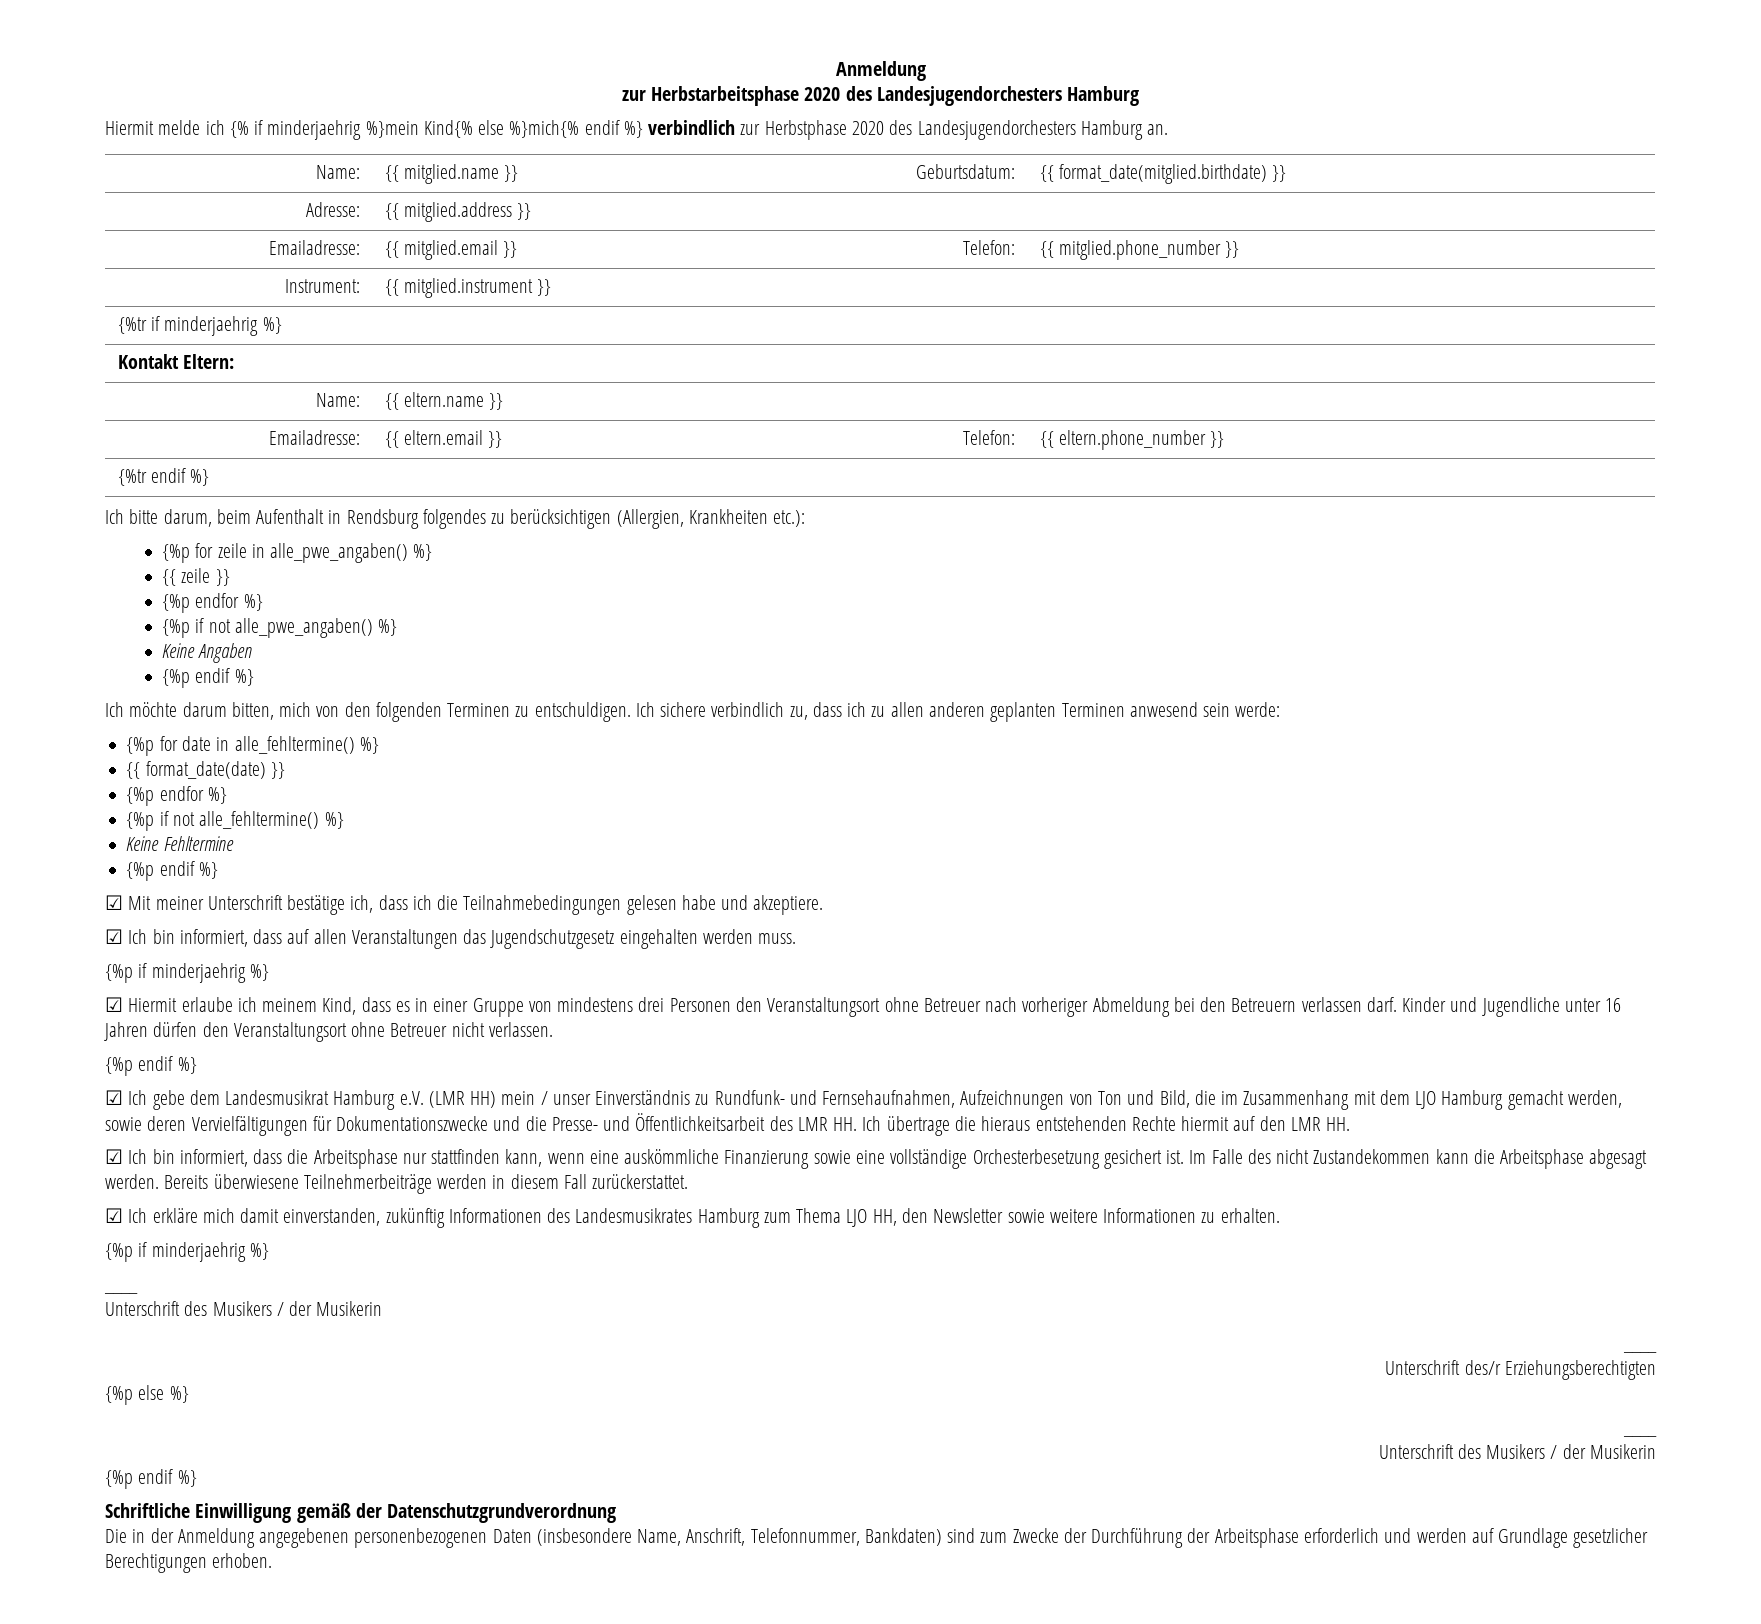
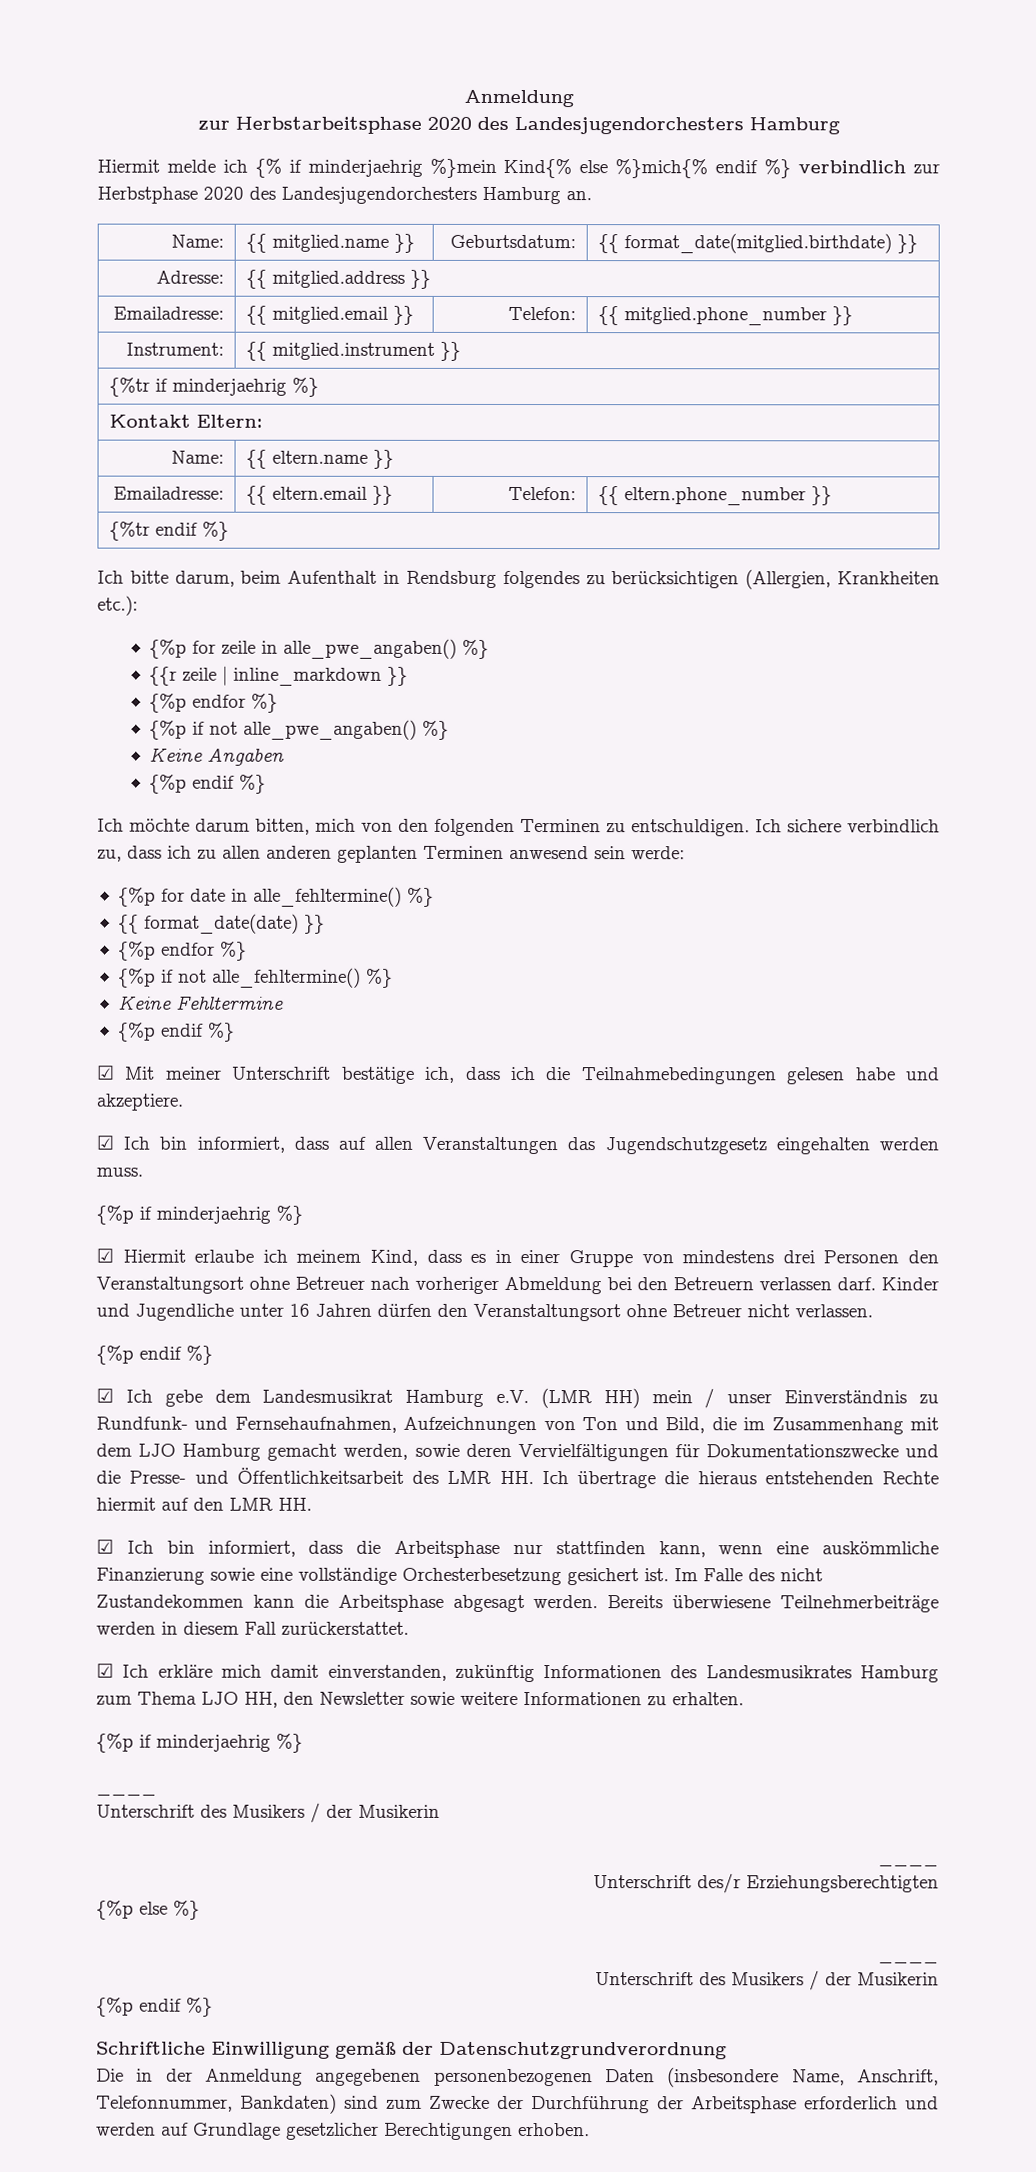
[162,568,211,586] {{ zeile -> [148,665,382,686] {{r zeile | inline_markdown

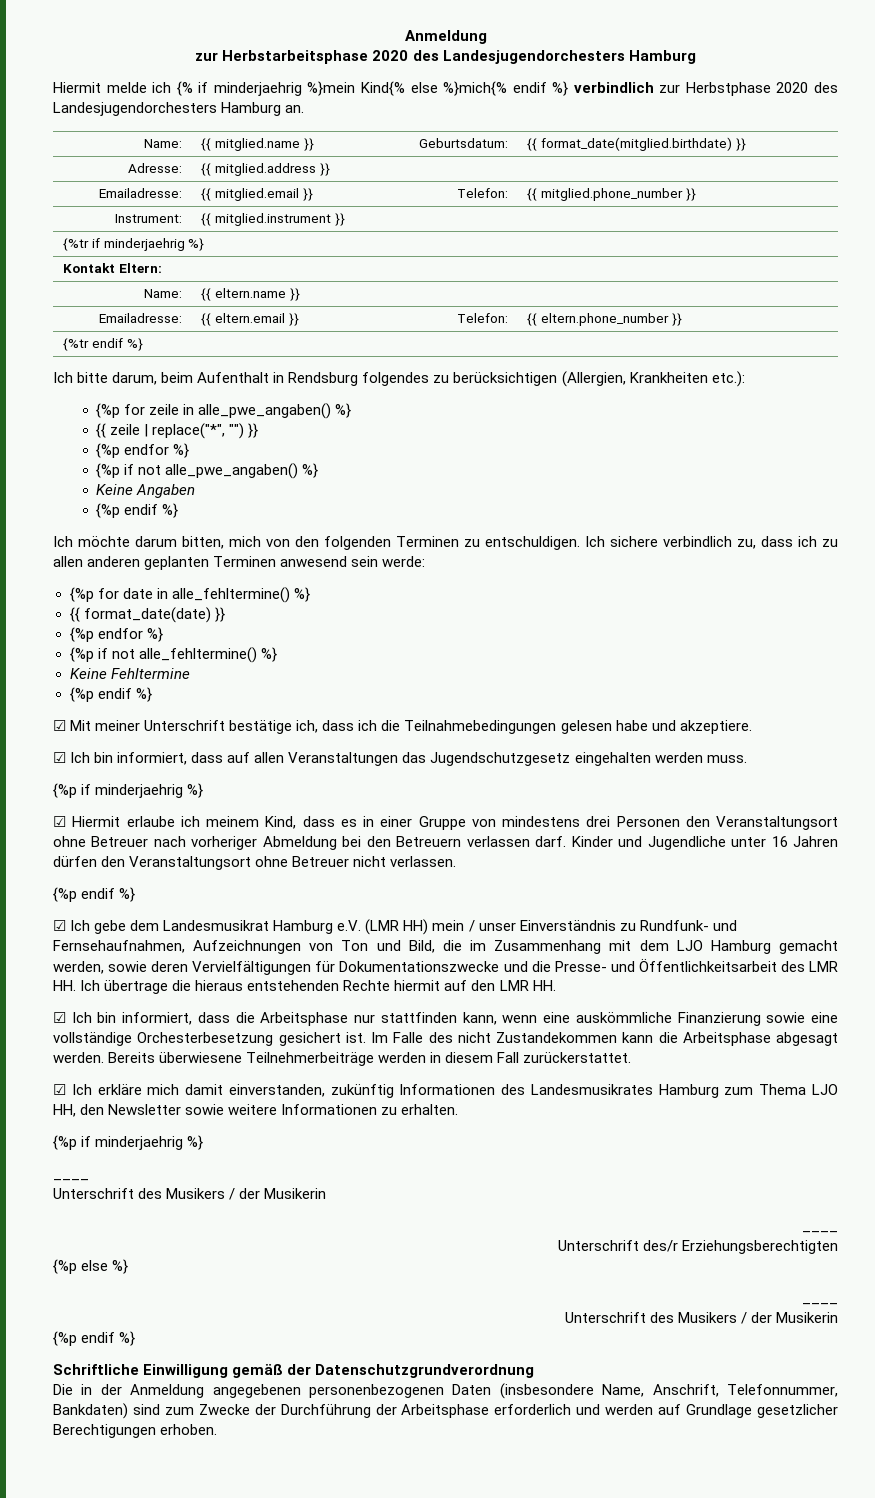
[148,666,177,686] {{r -> [96,423,107,438] {{
[232,667,382,686] inline_markdown -> [152,423,245,439] replace("*", "")

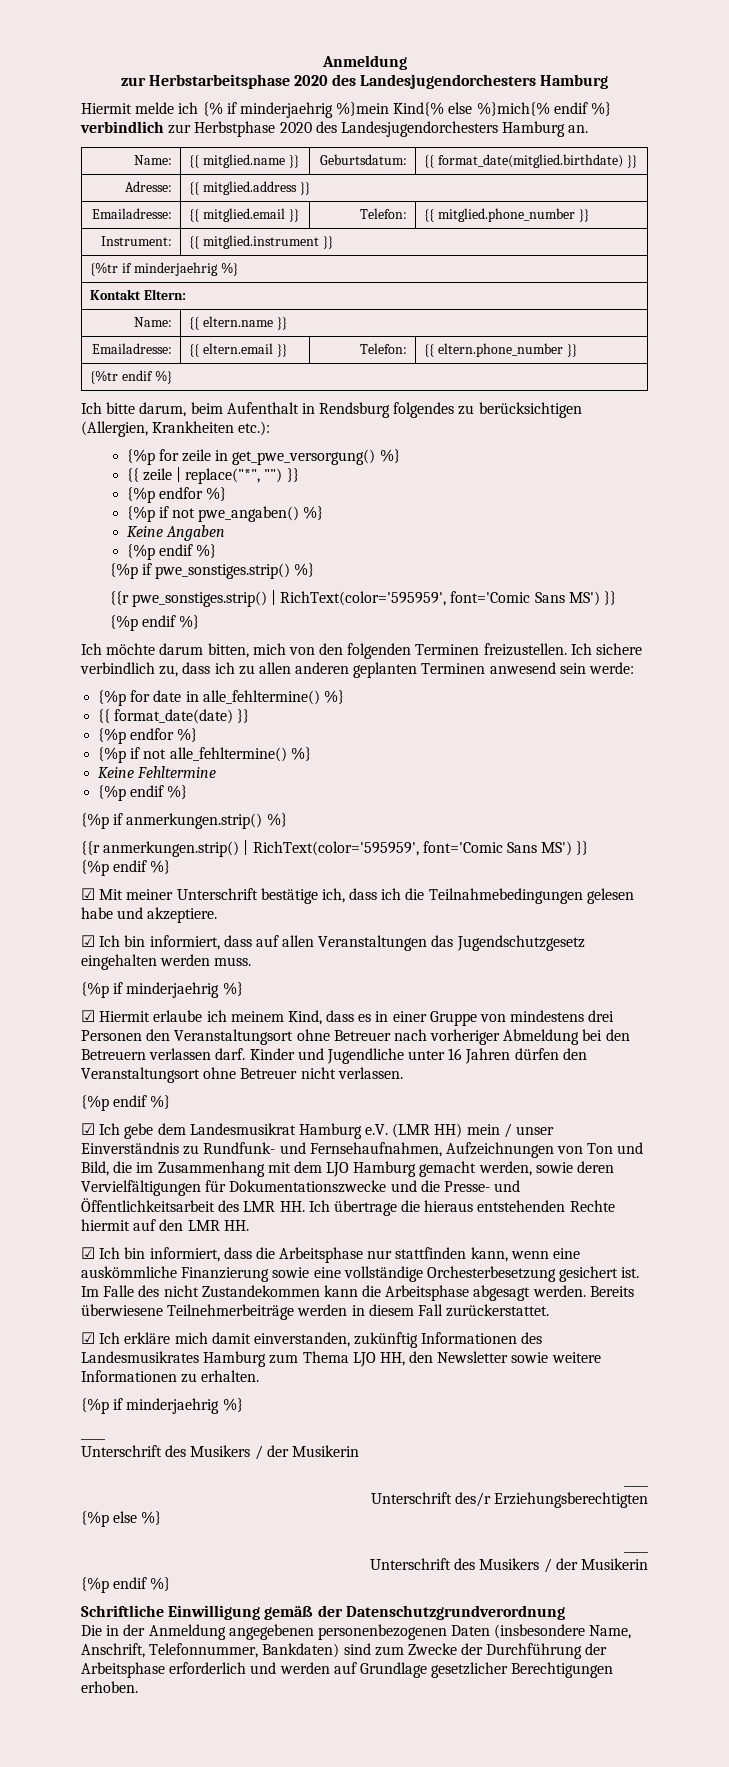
[198,403,332,419] alle_pwe_angaben() -> [232,449,376,465] get_pwe_versorgung()
[165,463,299,479] alle_pwe_angaben() -> [198,506,300,522] pwe_angaben()
(179, 510) none -> [109,563,315,579] [109,590,616,607] [109,615,200,631] // {%p if pwe_sonstiges.strip() %} // {{r pwe_sonstiges.strip() | RichText(color='595959', font='Comic Sans MS') }} // {%p endif %}
[464,536,580,550] zu entschuldigen. -> [483,643,567,656] freizustellen.
(152, 694) none -> [81,813,287,829] [81,840,589,857] [81,860,171,876] // {%p if anmerkungen.strip() %} // {{r anmerkungen.strip() | RichText(color='595959', font='Comic Sans MS') }} // {%p endif %}

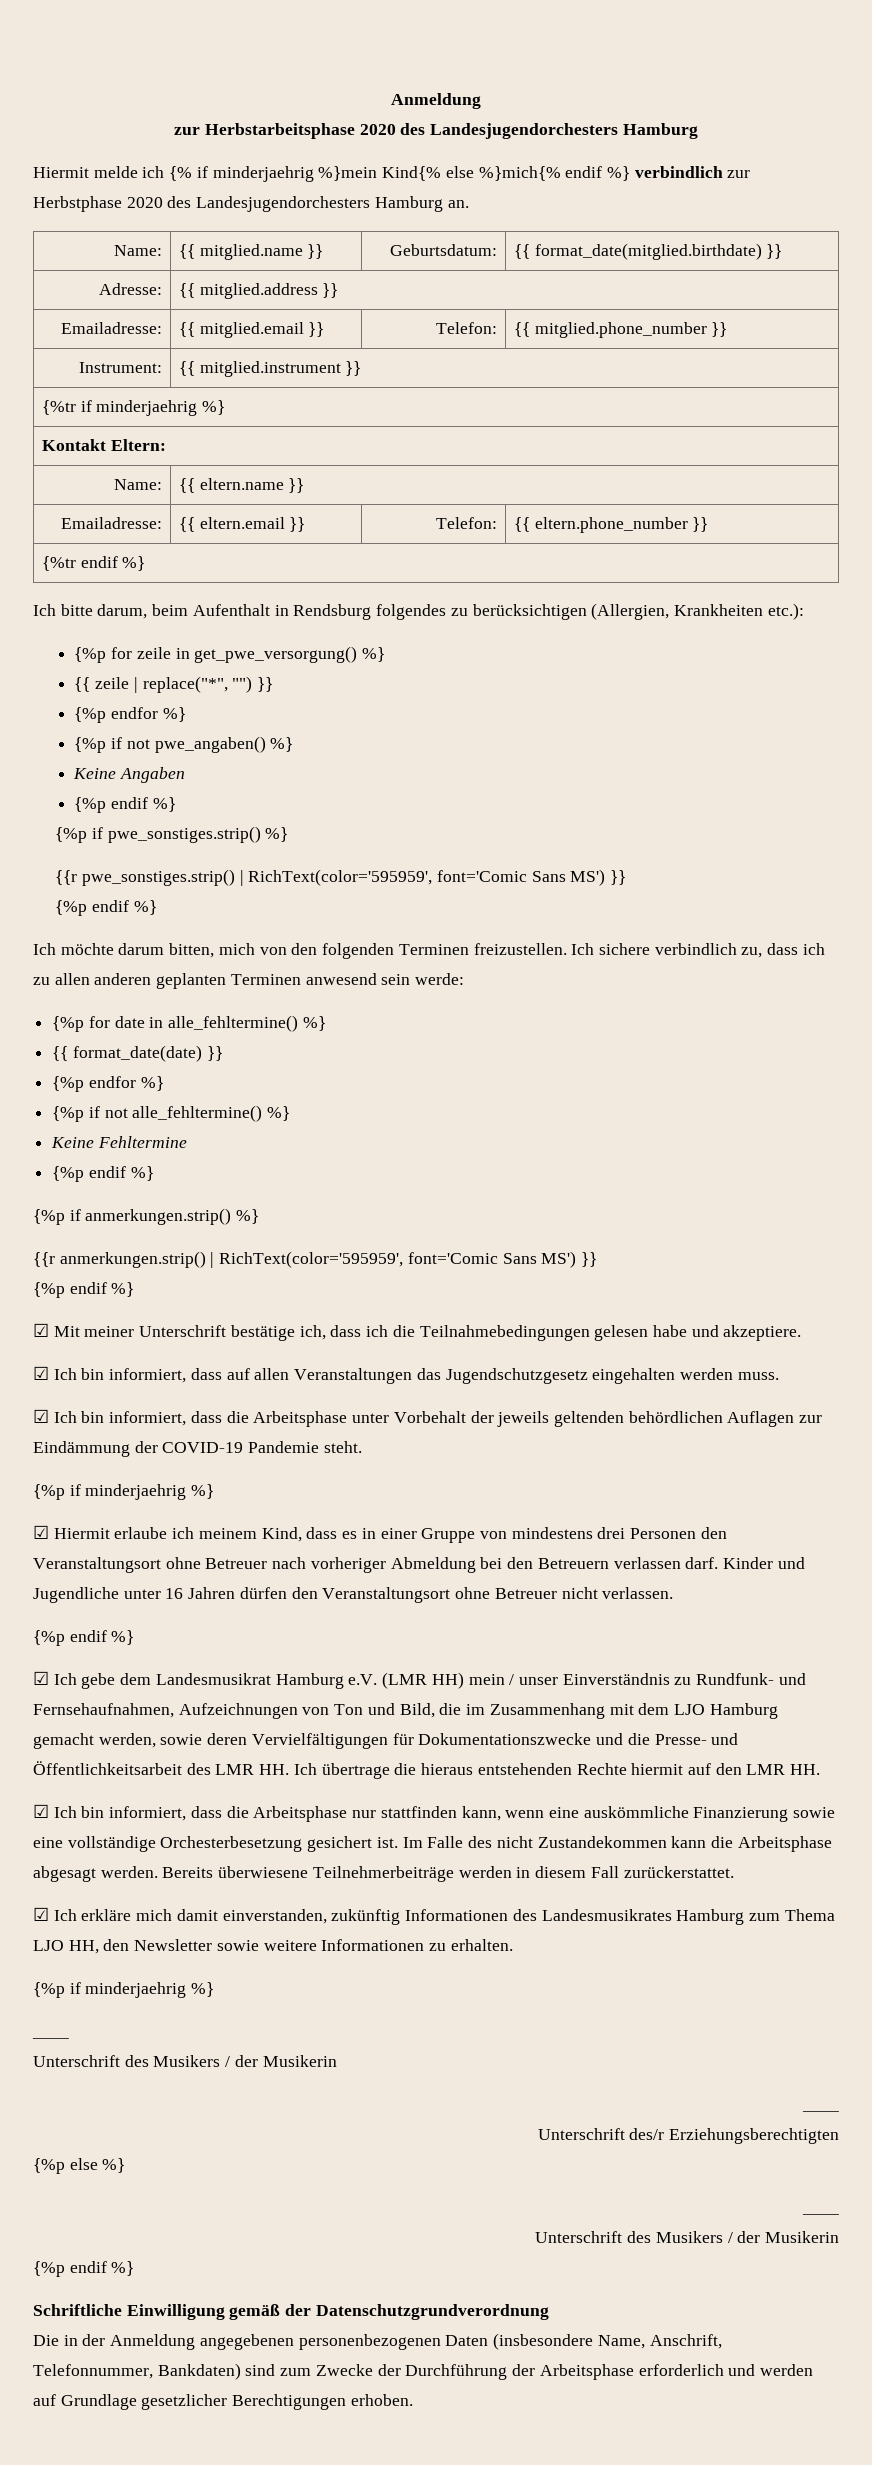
(252, 961) none -> [33,1409,823,1427] [33,1441,362,1457] // ☑ Ich bin informiert, dass die Arbeitsphase unter Vorbehalt der jeweils geltenden behördlichen Auflagen zur Eindämmung der COVID-19 Pandemie steht.

